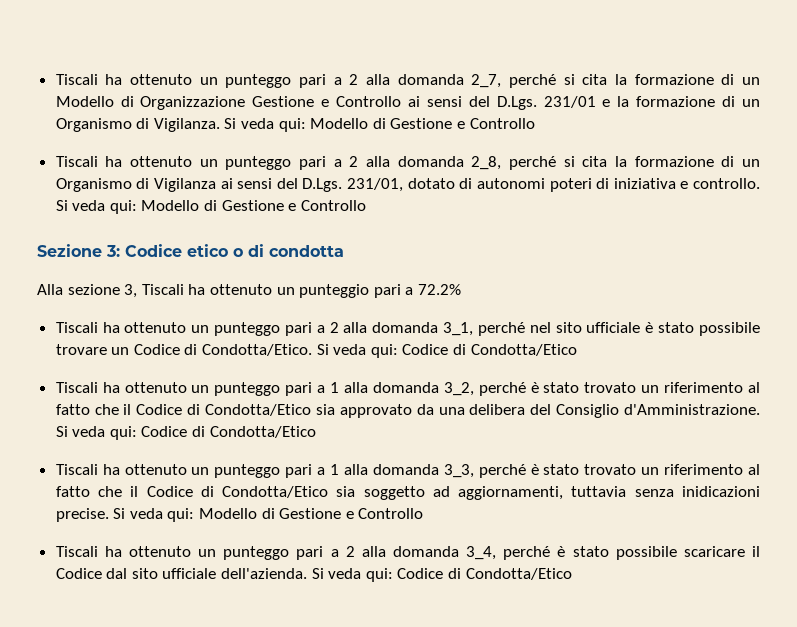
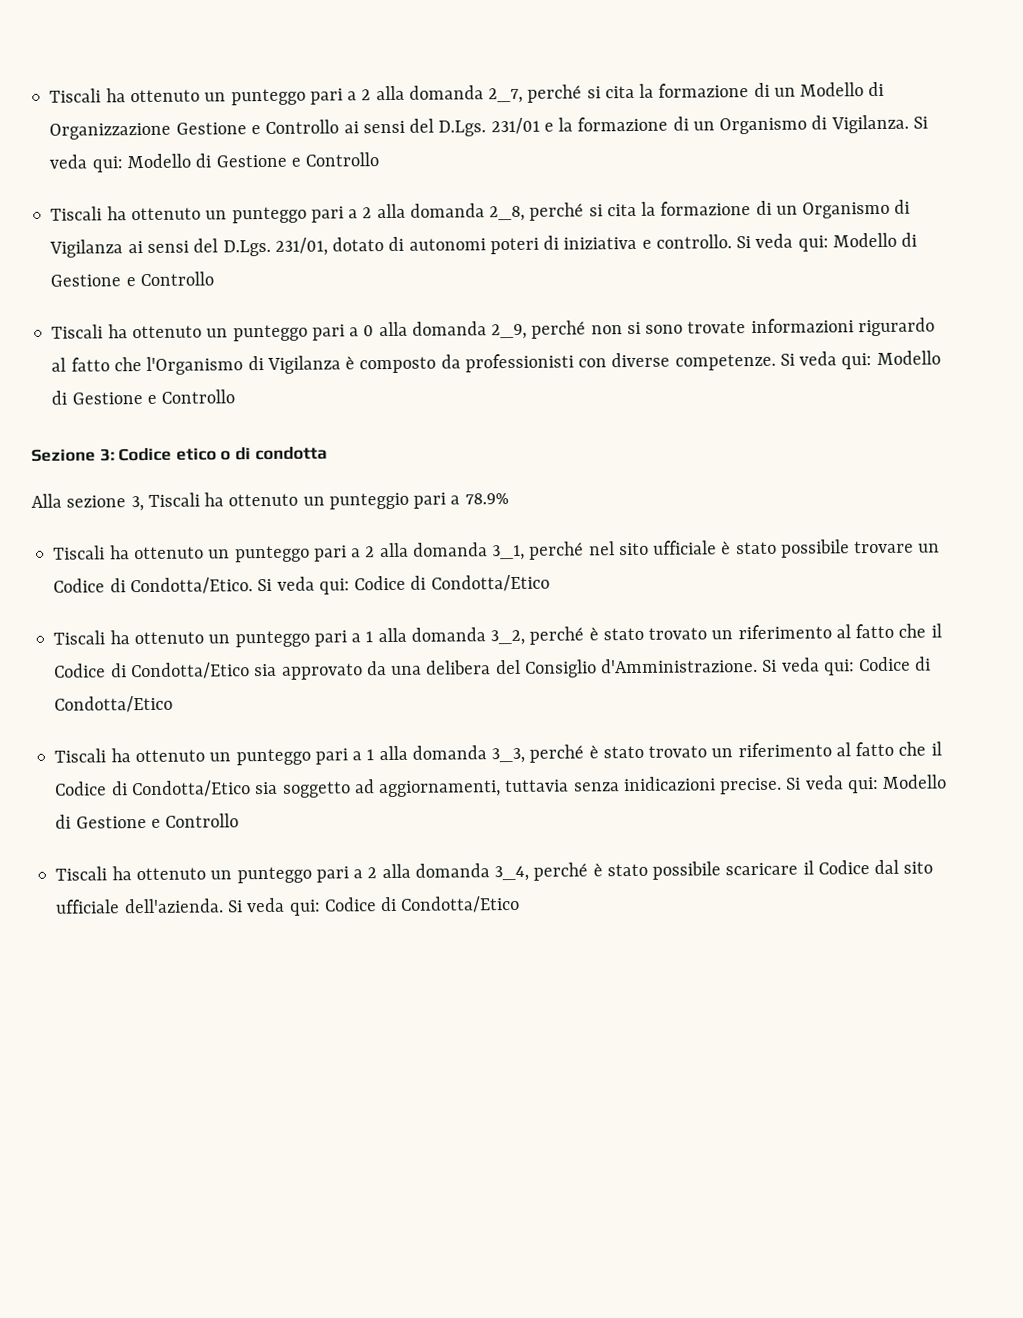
(366, 205) none -> [51,317,935,342] [51,350,941,375] [51,389,236,405] // Tiscali ha ottenuto un punteggo pari a 0 alla domanda 2_9, perché non si sono trovate informazioni rigurardo al fatto che l'Organismo di Vigilanza è composto da professionisti con diverse competenze. Si veda qui: Modello di Gestione e Controllo
[417,284,461,295] 72.2% -> [464,493,509,505] 78.9%

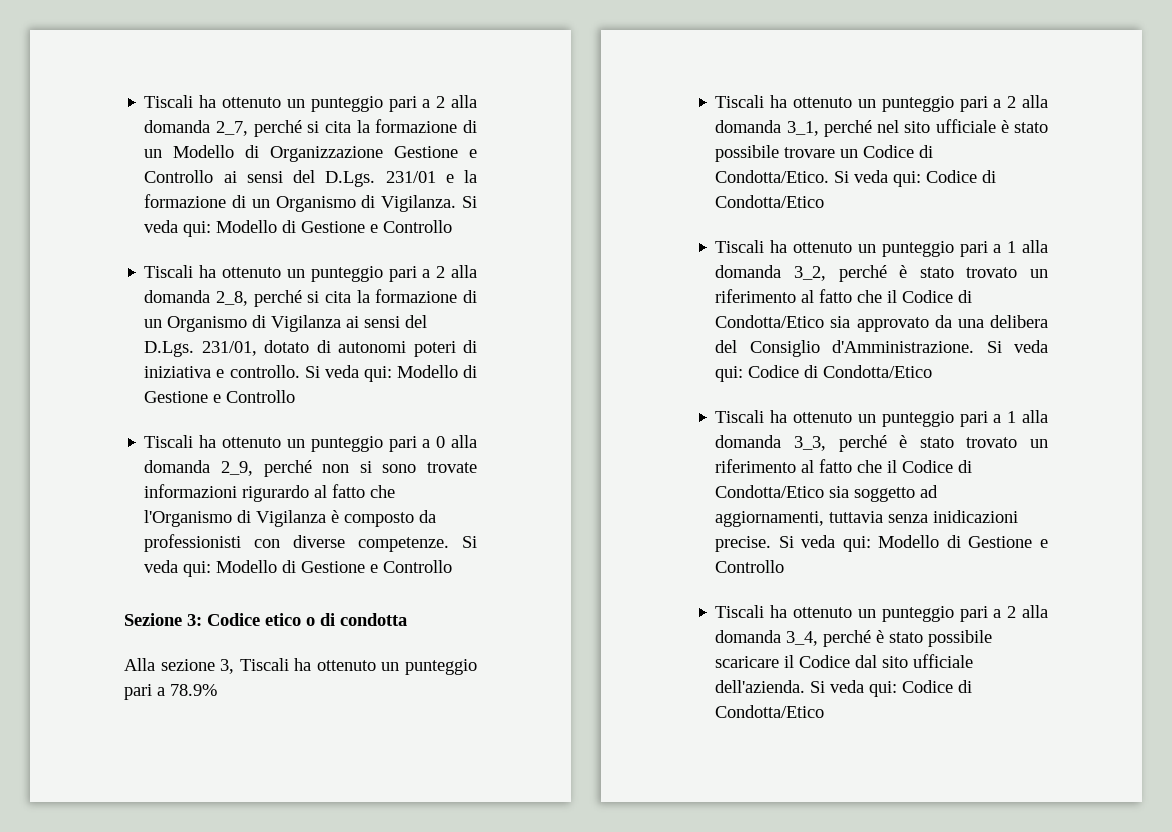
[49,88,306,106] Tiscali ha ottenuto un punteggo -> [144,95,383,112] Tiscali ha ottenuto un punteggio
[231,206,307,224] punteggo -> [310,266,383,282] punteggio
[232,324,308,342] punteggo -> [310,436,383,452] punteggio
[234,545,310,563] punteggo -> [881,96,954,112] punteggio
[234,630,310,648] punteggo -> [881,241,954,257] punteggio
[235,748,311,766] punteggo -> [881,411,954,427] punteggio
[236,866,312,884] punteggo -> [881,606,954,622] punteggio

